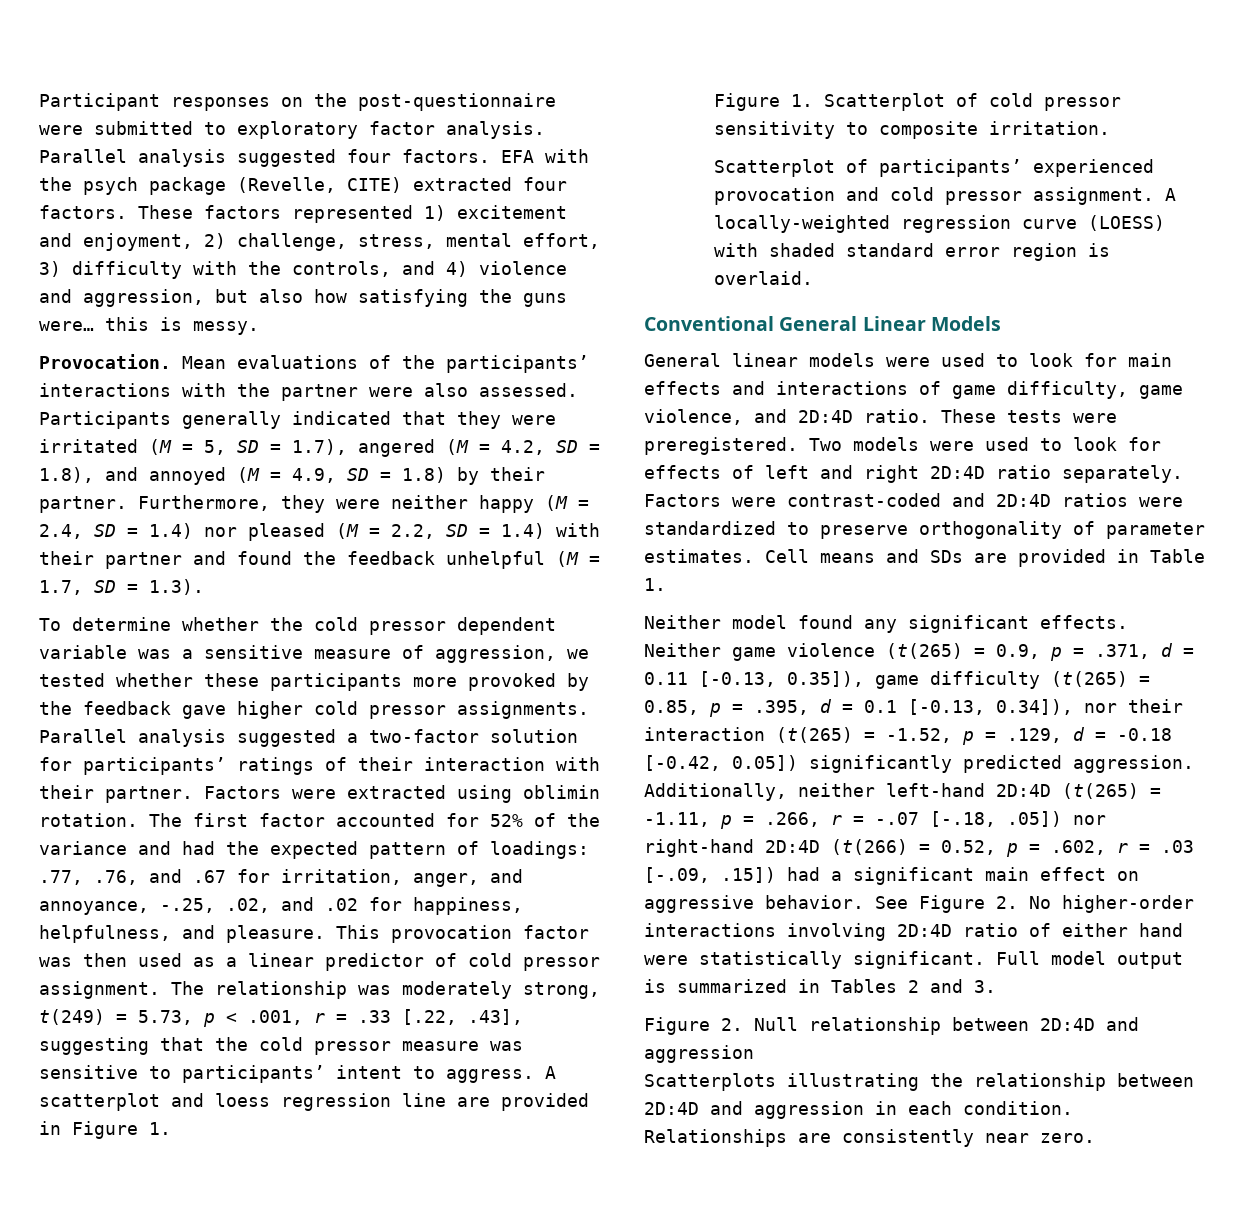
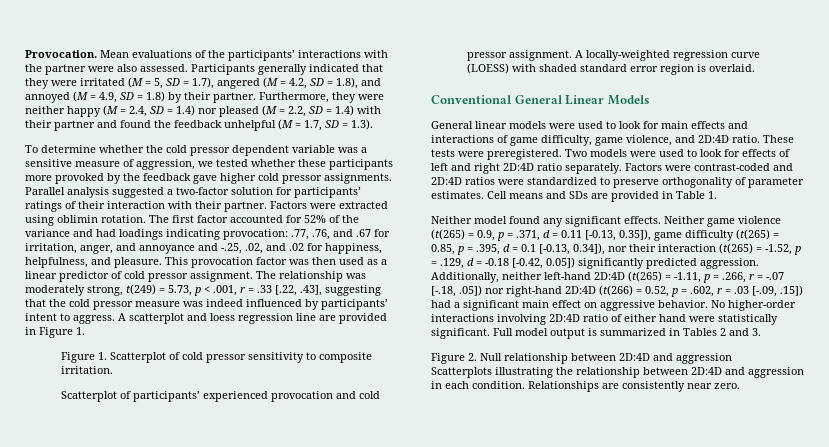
[39,93,556,111] [39,121,545,139] [39,149,589,167] [39,177,567,195] [39,205,567,223] [39,233,600,251] [39,261,567,279] [39,289,567,307] [39,317,259,335] Participant responses on the post-questionnaire were submitted to exploratory factor analysis. Parallel analysis suggested four factors. EFA with the psych package (Revelle, CITE) extracted four factors. These factors represented 1) excitement and enjoyment, 2) challenge, stress, mental effort, 3) difficulty with the controls, and 4) violence and aggression, but also how satisfying the guns were… this is messy. // -> (25, 54) none
[226,841,589,859] the expected pattern of loadings: -> [119,229,288,240] loadings indicating provocation:
[39,901,149,915] annoyance, -> [139,243,218,254] annoyance and
[39,1065,171,1079] sensitive to -> [206,299,319,310] indeed influenced by
[875,895,1018,913] See Figure 2. -> (708, 304) none

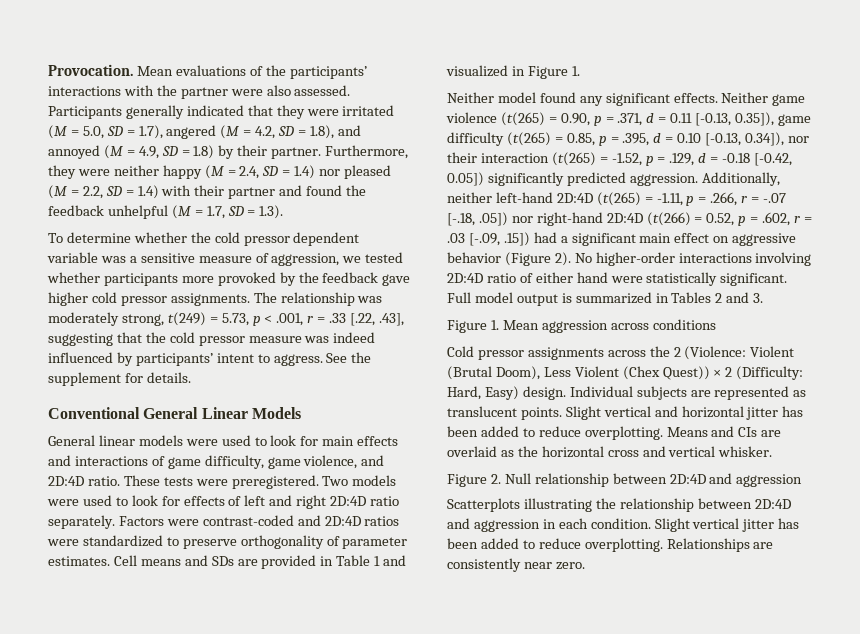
[154,78,163,89] 5, -> [82,126,104,139] 5.0,
[298,159,326,167] these -> (100, 277) none
[25,187,361,198] [25,201,388,212] [25,215,359,226] [25,229,390,240] [25,243,382,254] [25,257,387,268] [25,271,253,282] Parallel analysis suggested a two-factor solution for participants’ ratings of their interaction with their partner. Factors were extracted using oblimin rotation. The first factor accounted for 52% of the variance and had loadings indicating provocation: .77, .76, and .67 for irritation, anger, and annoyance and -.25, .02, and .02 for happiness, helpfulness, and pleasure. This provocation factor was then used as a linear predictor of cold pressor assignment. -> (250, 299) none
[118,313,387,324] [25,327,85,338] [60,352,372,363] [60,366,113,374] [60,391,380,402] [466,50,760,61] [466,63,755,75] A scatterplot and loess regression line are provided in Figure 1. // Figure 1. Scatterplot of cold pressor sensitivity to composite irritation. // Scatterplot of participants’ experienced provocation and cold pressor assignment. A locally-weighted regression curve (LOESS) with shaded standard error region is overlaid. -> [326,352,372,363] [48,372,191,386] See the supplement for details.
(705, 195) none -> [374,555,407,566] [446,65,568,79] 1 and visualized in Figure
[477,230,495,241] 0.9, -> [560,113,590,126] 0.90,
[521,244,536,252] 0.1 -> [677,133,702,143] 0.10
[658,300,708,308] behavior. -> [447,252,571,266] behavior (Figure 2).
(761, 332) none -> [447,319,716,333] [447,346,795,360] [447,366,804,380] [447,386,807,400] [447,406,804,420] [447,426,782,440] [447,446,773,458] // Figure 1. Mean aggression across conditions // Cold pressor assignments across the 2 (Violence: Violent (Brutal Doom), Less Violent (Chex Quest)) × 2 (Difficulty: Hard, Easy) design. Individual subjects are represented as translucent points. Slight vertical and horizontal jitter has been added to reduce overplotting. Means and CIs are overlaid as the horizontal cross and vertical whisker.
(525, 385) none -> [654,518,800,532] [447,538,663,552] Slight vertical jitter has been added to reduce overplotting.

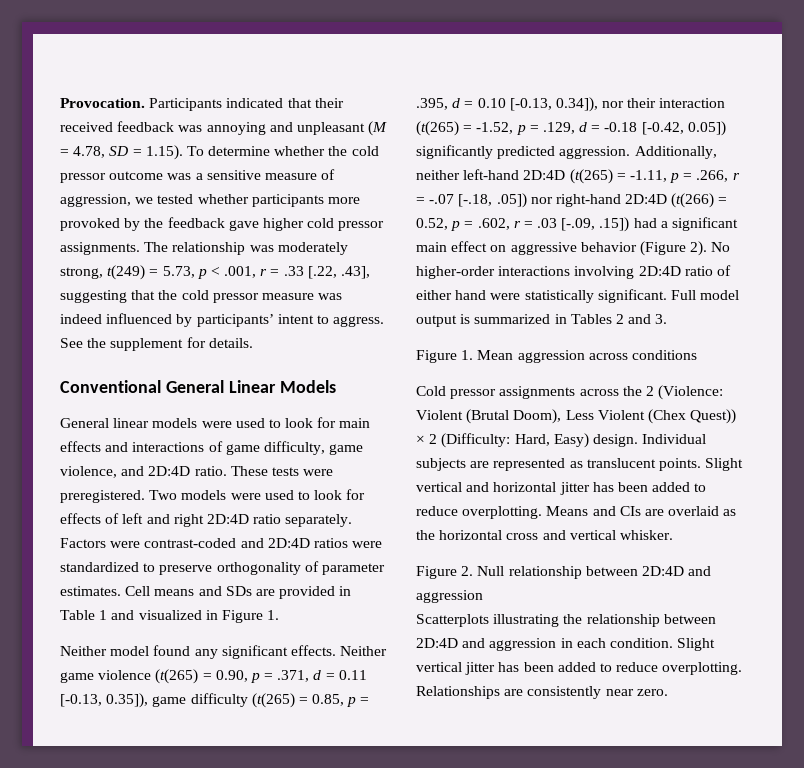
[136,65,367,79] [48,85,351,99] [48,105,395,119] [48,125,361,139] [48,145,409,159] [48,165,392,179] [48,185,367,199] [48,205,284,219] Mean evaluations of the participants’ interactions with the partner were also assessed. Participants generally indicated that they were irritated (M = 5.0, SD = 1.7), angered (M = 4.2, SD = 1.8), and annoyed (M = 4.9, SD = 1.8) by their partner. Furthermore, they were neither happy (M = 2.4, SD = 1.4) nor pleased (M = 2.2, SD = 1.4) with their partner and found the feedback unhelpful (M = 1.7, SD = 1.3). // -> [149,98,344,111] [60,121,388,136] [60,145,183,160] Participants indicated that their received feedback was annoying and unpleasant (M = 4.78, SD = 1.15).
[293,232,360,246] [47,252,98,263] dependent variable -> [109,171,164,180] outcome

